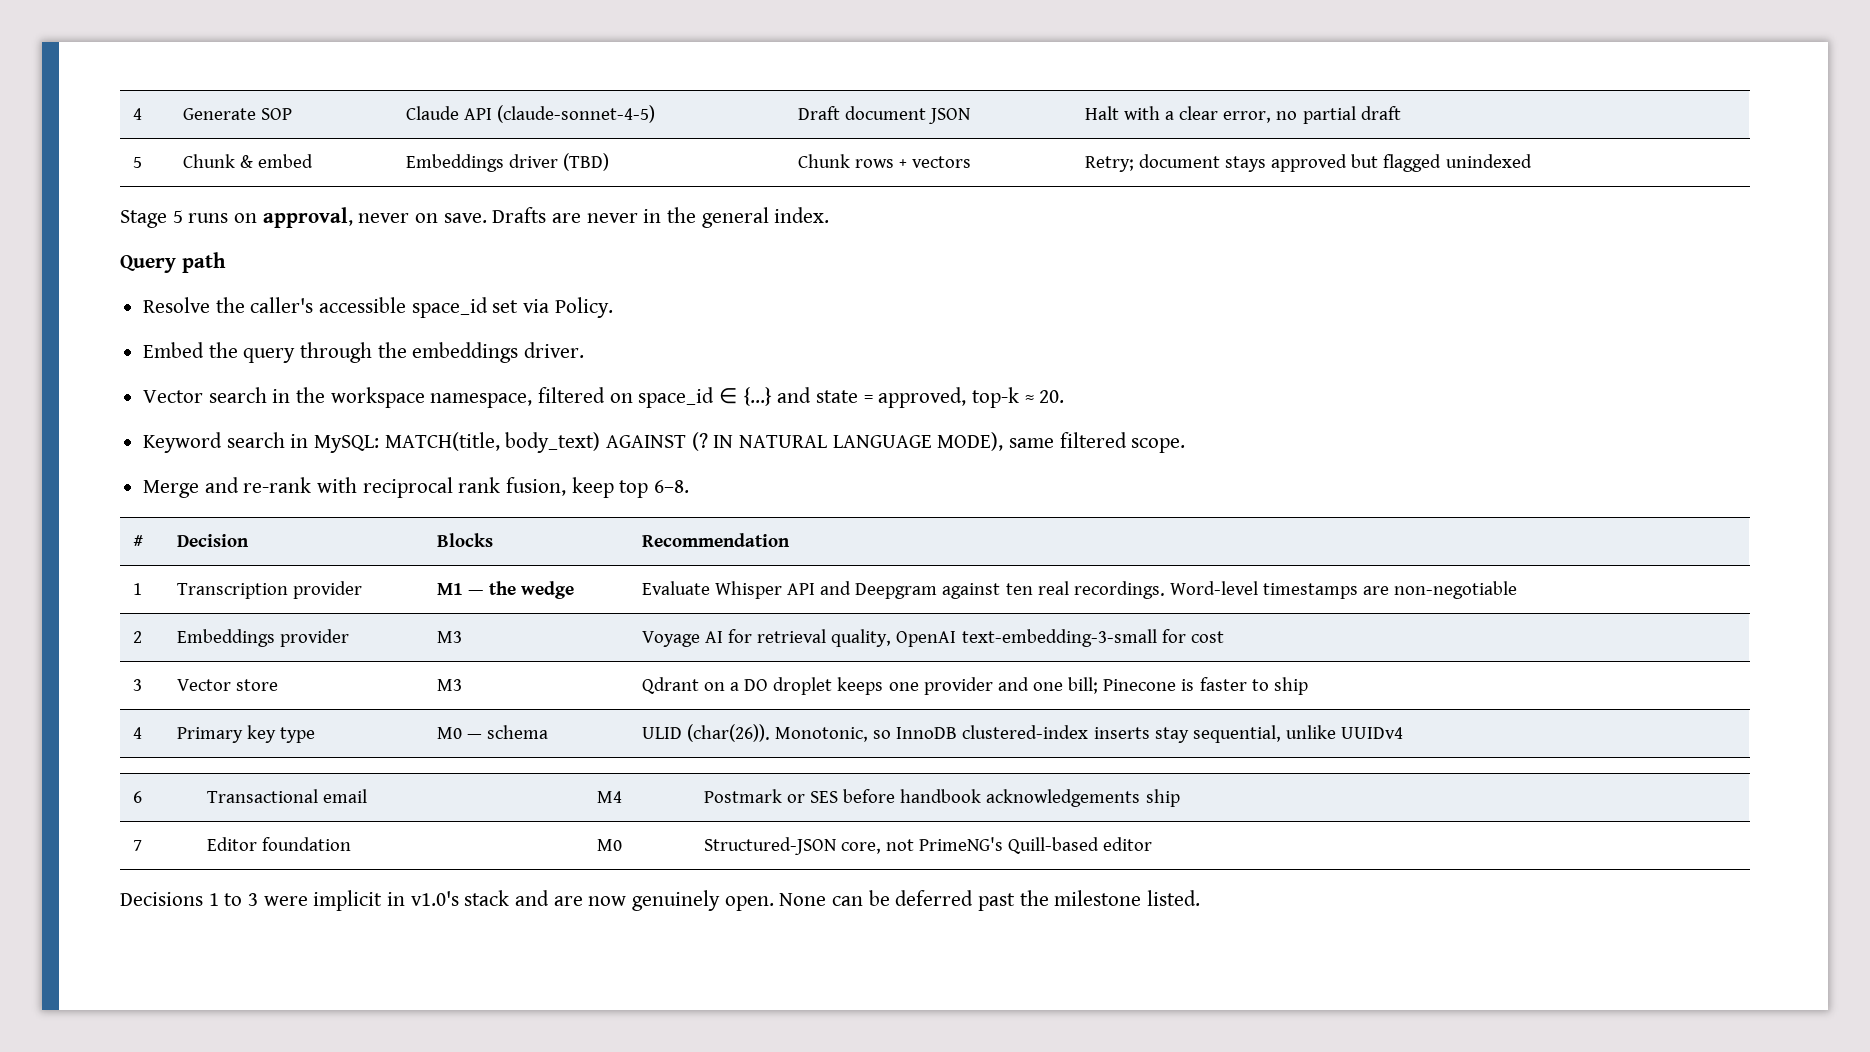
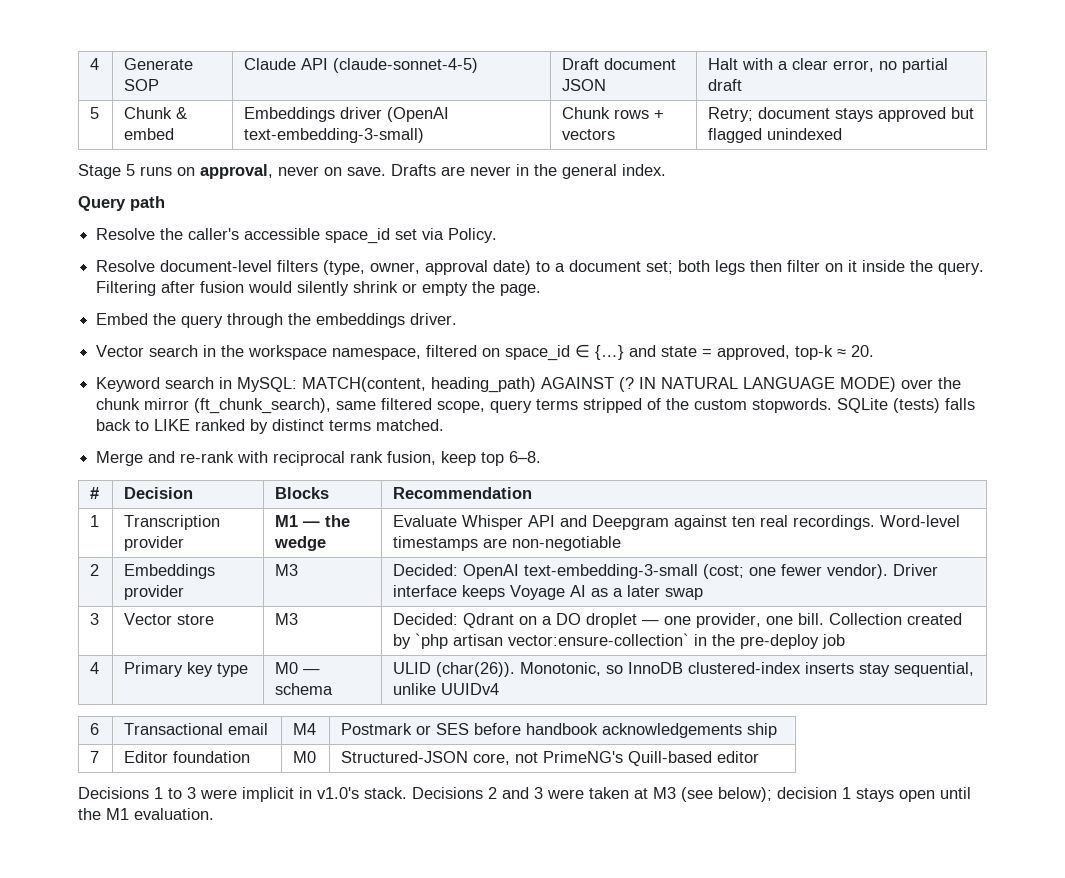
[563,153,610,171] (TBD) -> [387,107,450,122] [244,128,425,143] (OpenAI text-embedding-3-small)
(613, 307) none -> [96,260,985,275] [96,281,542,296] // Resolve document-level filters (type, owner, approval date) to a document set; both legs then filter on it inside the query. Filtering after fusion would silently shrink or empty the page.
[384,432,601,453] MATCH(title, body_text) -> [302,377,537,393] MATCH(content, heading_path)
[937,432,1186,453] MODE), same filtered scope. -> [840,377,962,392] [96,398,976,414] [96,419,445,434] MODE) over the chunk mirror (ft_chunk_search), same filtered scope, query terms stripped of the custom stopwords. SQLite (tests) falls back to LIKE ranked by distinct terms matched.
[641,629,1224,647] Voyage AI for retrieval quality, OpenAI text-embedding-3-small for cost -> [393,564,939,579] [393,585,704,600] Decided: OpenAI text-embedding-3-small (cost; one fewer vendor). Driver interface keeps Voyage AI as a later swap
(462, 685) none -> [393,613,459,625] Decided:
[837,677,1308,695] keeps one provider and one bill; Pinecone is faster to ship -> [642,613,963,628] [393,633,846,649] — one provider, one bill. Collection created by `php artisan vector:ensure-collection` in the pre-deploy job
[464,890,1201,911] stack and are now genuinely open. None can be deferred past the milestone listed. -> [364,787,971,802] [78,808,214,820] stack. Decisions 2 and 3 were taken at M3 (see below); decision 1 stays open until the M1 evaluation.

